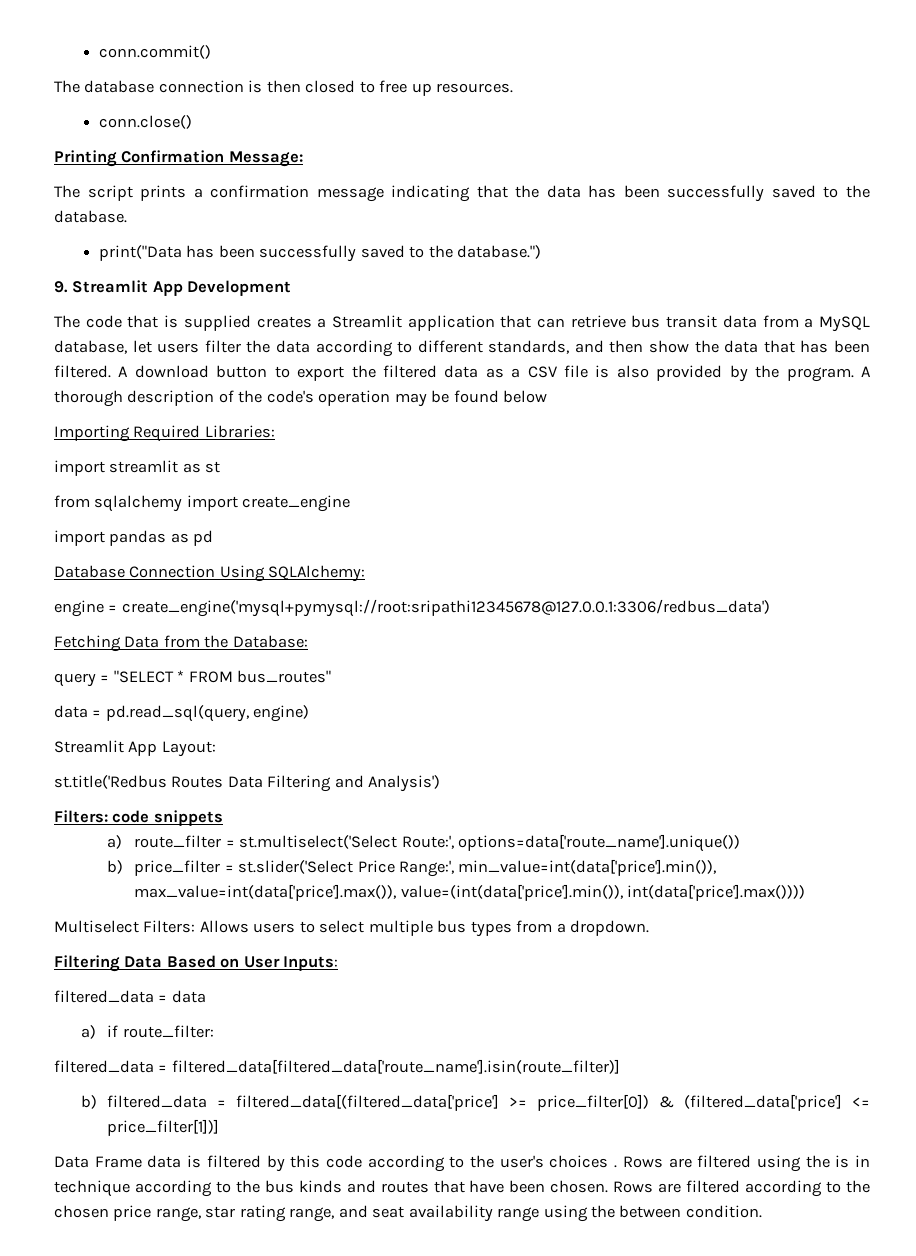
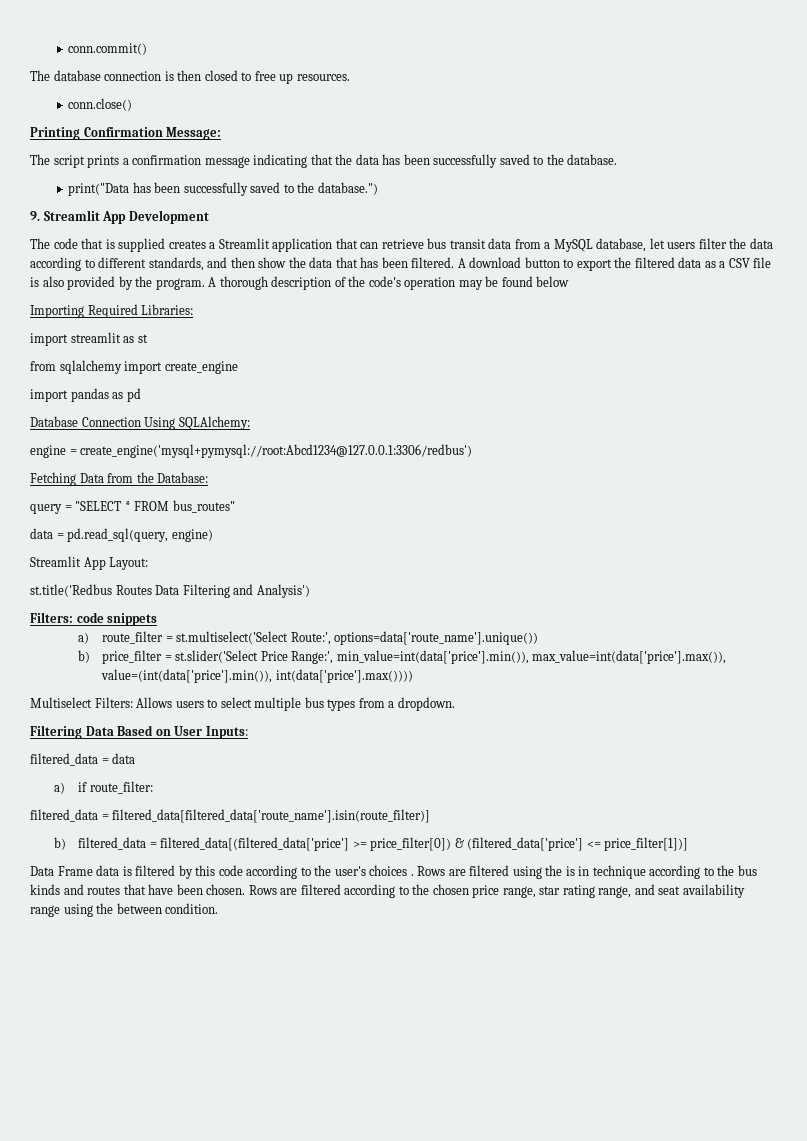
[121,599,770,617] create_engine('mysql+pymysql://root:sripathi12345678@127.0.0.1:3306/redbus_data') -> [80,444,473,458] create_engine('mysql+pymysql://root:Abcd1234@127.0.0.1:3306/redbus')

